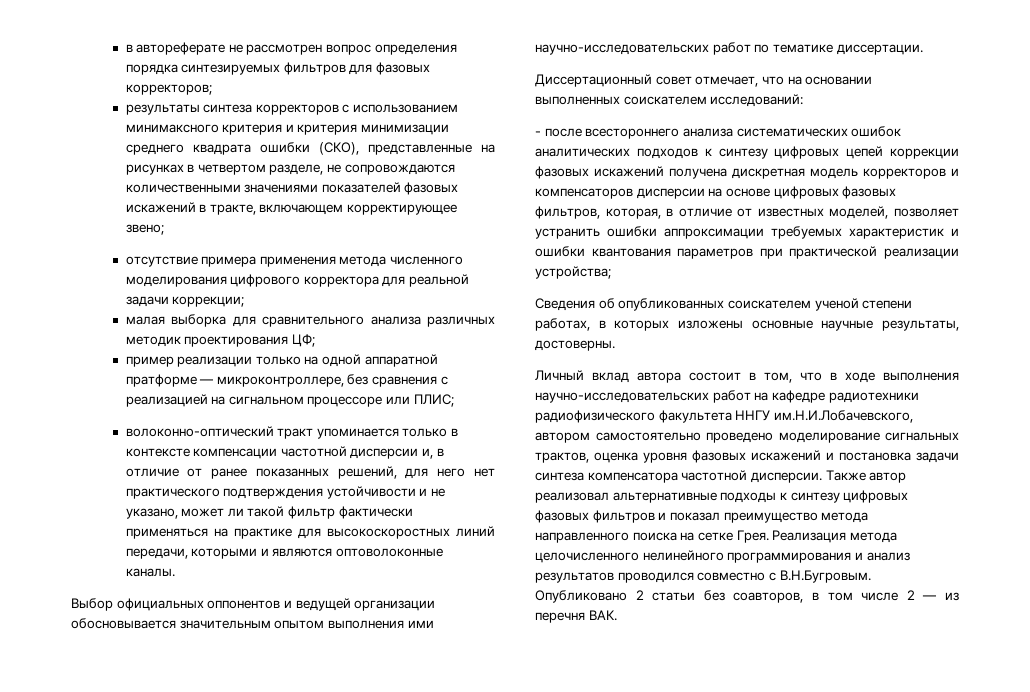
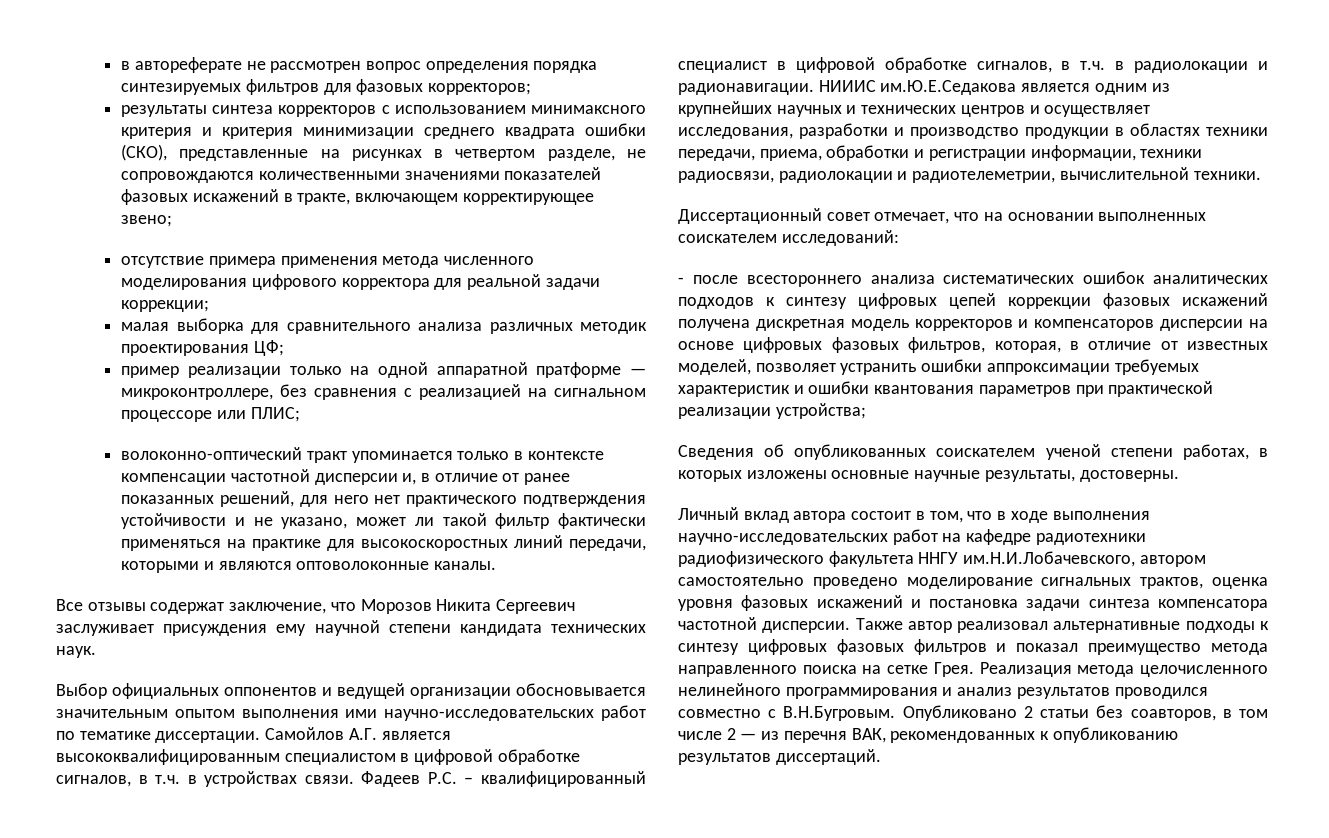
(175, 572) none -> [56,599,576,614] [56,620,646,636] [56,646,96,658] // Все отзывы содержат заключение, что Морозов Никита Сергеевич заслуживает присуждения ему научной степени кандидата технических наук.
(923, 49) none -> [265,727,451,740] [56,749,580,765] [56,771,646,787] [678,57,1268,73] [678,80,1170,95] [678,101,1151,117] [678,123,1268,139] [678,145,1203,161] [678,167,1261,183] Самойлов А.Г. является высококвалифицированным специалистом в цифровой обработке сигналов, в т.ч. в устройствах связи. Фадеев Р.С. – квалифицированный специалист в цифровой обработке сигналов, в т.ч. в радиолокации и радионавигации. НИИИС им.Ю.Е.Седакова является одним из крупнейших научных и технических центров и осуществляет исследования, разработки и производство продукции в областях техники передачи, приема, обработки и регистрации информации, техники радиосвязи, радиолокации и радиотелеметрии, вычислительной техники.
[588,610,617,621] ВАК. -> [851,727,1178,743] [678,749,881,765] ВАК, рекомендованных к опубликованию результатов диссертаций.

